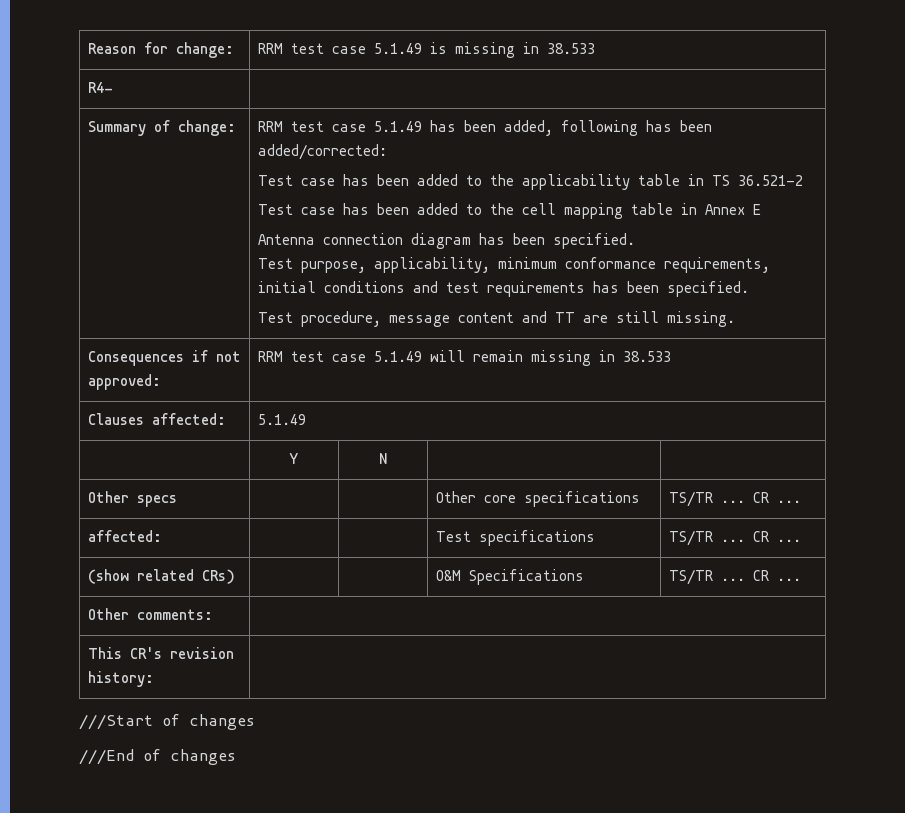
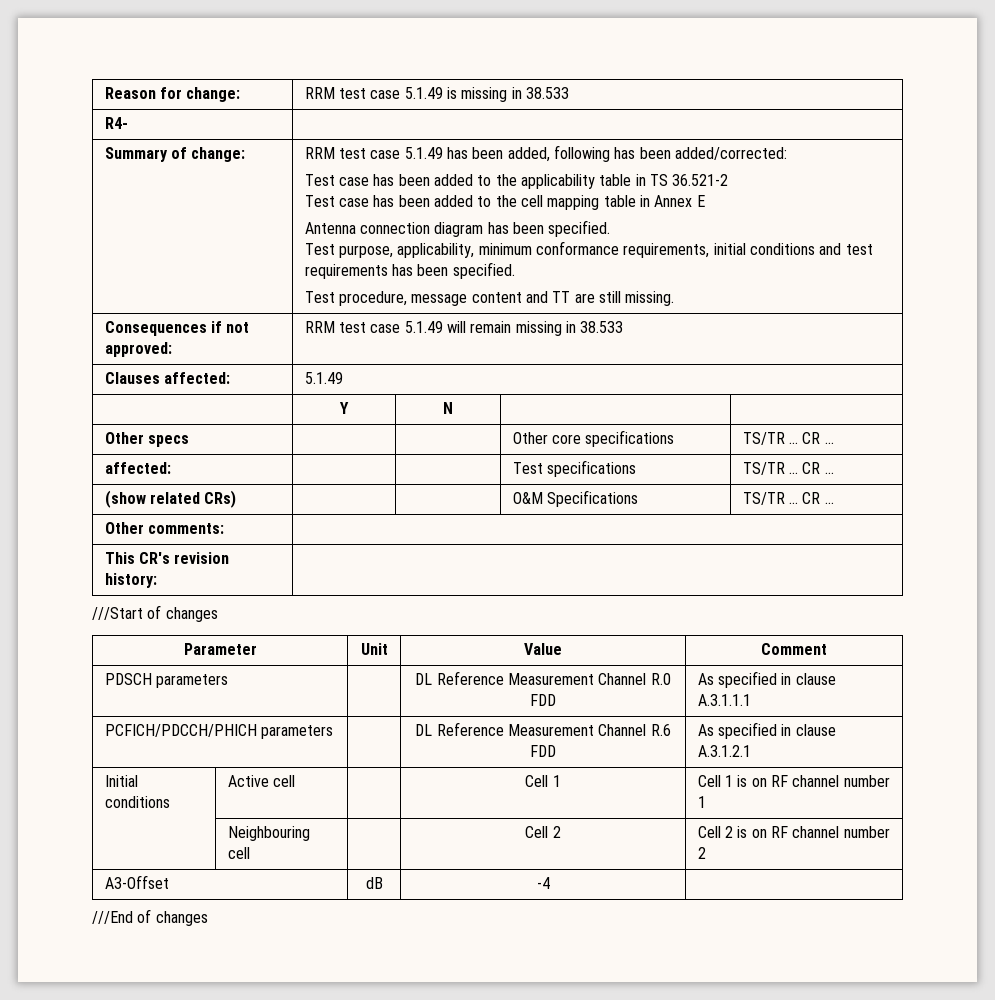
(255, 722) none -> [183,643,257,655] [360,643,388,655] [524,643,562,655] [761,643,827,655] [104,673,229,688] [415,671,671,685] [530,694,556,706] [697,671,836,688] [697,694,751,706] [104,724,334,739] [415,722,671,736] [530,745,556,757] [697,722,836,739] [697,745,751,757] [104,775,138,787] [104,796,170,808] [227,775,296,787] [525,775,561,787] [697,775,890,787] [697,796,706,808] [227,826,310,841] [227,847,250,859] [525,826,561,838] [697,826,890,838] [697,847,706,859] [104,875,169,889] [365,877,383,889] [536,877,550,889] // Parameter | Unit | Value | Comment // PDSCH parameters | | DL Reference Measurement Channel R.0 FDD | As specified in clause A.3.1.1.1 // PCFICH/PDCCH/PHICH parameters | | DL Reference Measurement Channel R.6 FDD | As specified in clause A.3.1.2.1 // Initial conditions | Active cell | | Cell 1 | Cell 1 is on RF channel number 1 // | Neighbouring cell | | Cell 2 | Cell 2 is on RF channel number 2 // A3-Offset | dB | -4 |

